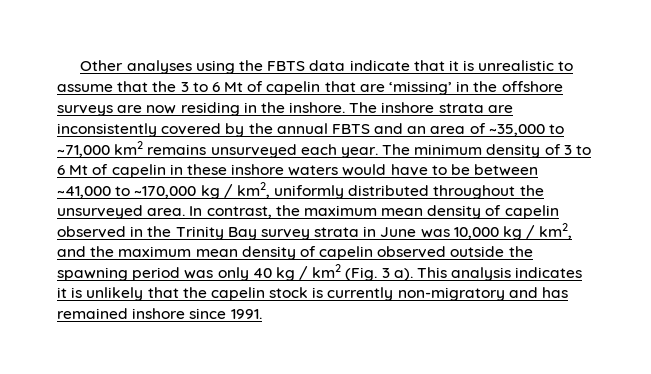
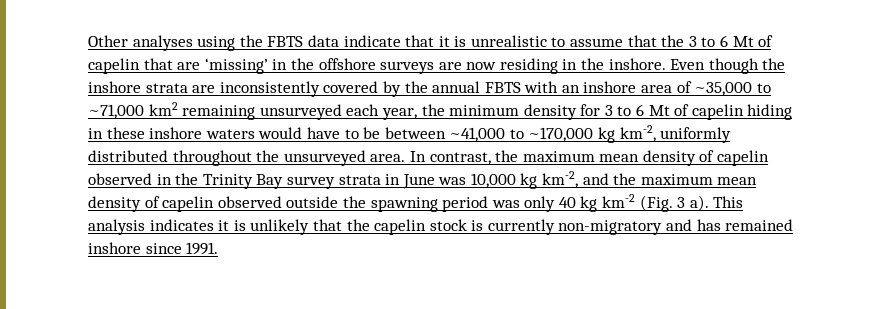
[349,102,378,113] The -> [670,58,786,74] Even though the
[374,123,427,134] and an -> [524,81,637,93] with an inshore
[147,144,207,155] remains -> [182,105,256,120] remaining
[340,144,411,158] year. The -> [381,104,445,120] year, the
[544,144,592,155] [57,164,166,178] of 3 to 6 Mt of capelin -> [580,104,793,120] for 3 to 6 Mt of capelin hiding
[223,182,270,198] / km2, -> [619,125,656,142] km-2,
[526,223,573,239] / km2, -> [542,171,579,188] km-2,
[299,264,342,280] / km2 -> [602,194,636,208] km-2

